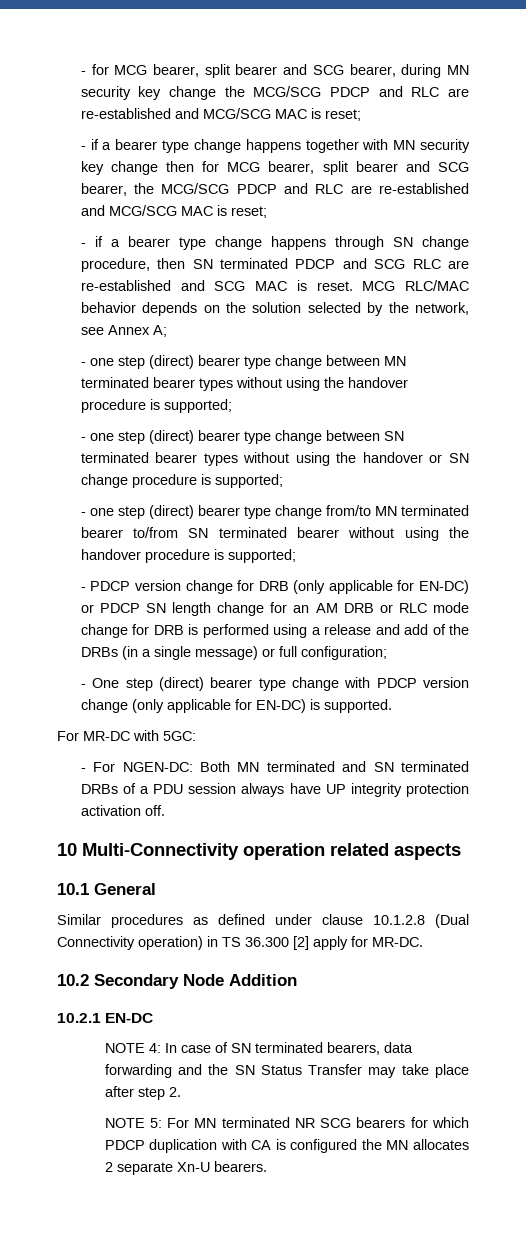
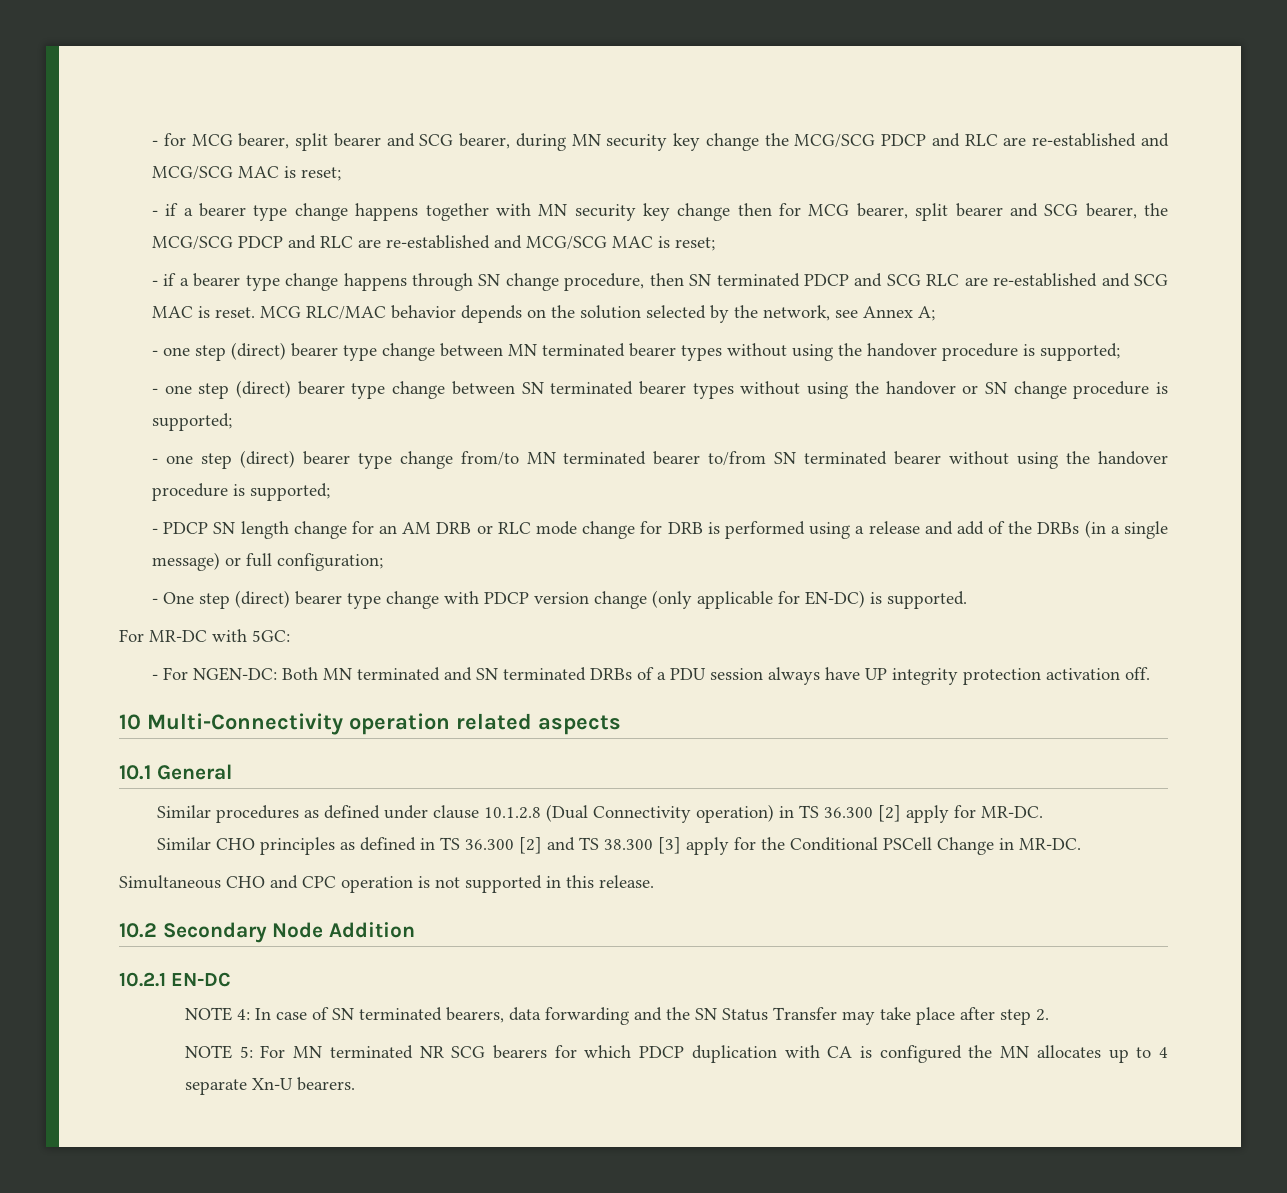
[134,580,469,594] [80,603,140,613] version change for DRB (only applicable for EN-DC) or PDCP -> (209, 528) none
(423, 942) none -> [156,837,1081,855] [119,875,654,893] // Similar CHO principles as defined in TS 36.300 [2] and TS 38.300 [3] apply for the Conditional PSCell Change in MR-DC. // Simultaneous CHO and CPC operation is not supported in this release.
[104,1162,113,1172] 2 -> [1108,1047,1168,1063] up to 4

